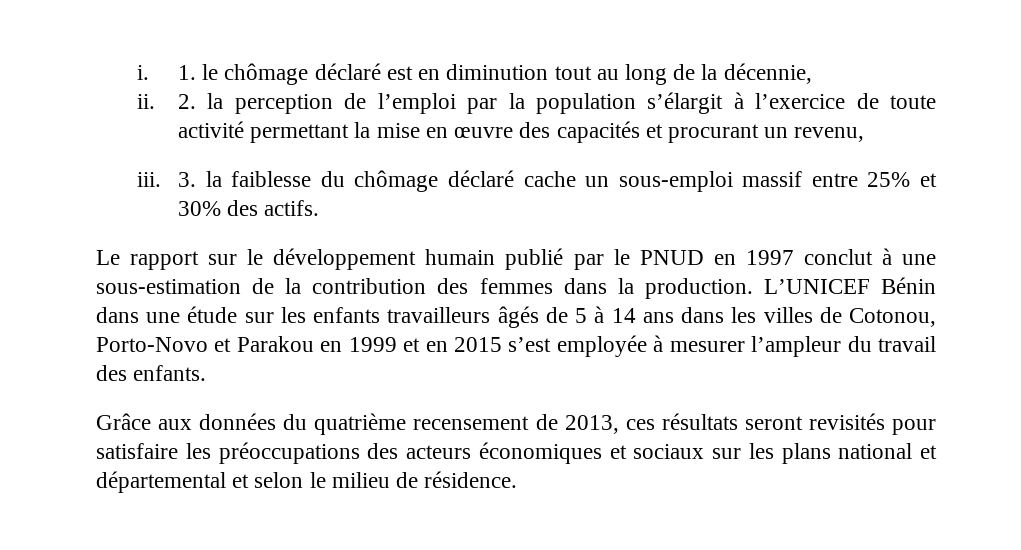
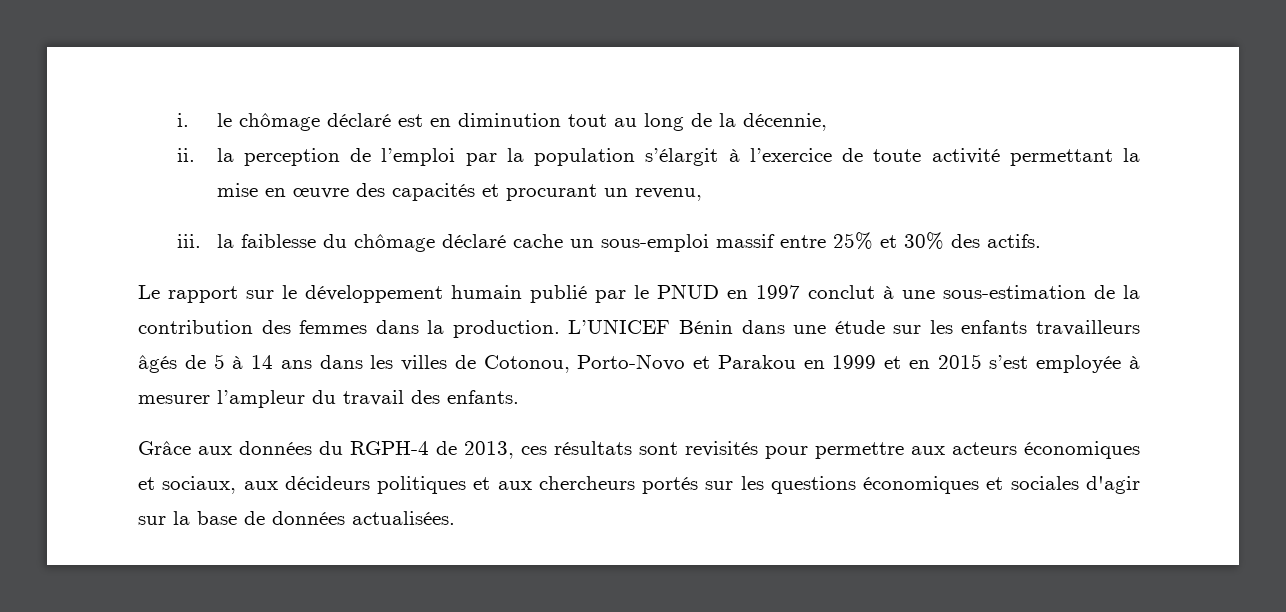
[178,65,197,80] 1. -> (190, 120) none
[178,94,197,109] 2. -> (196, 155) none
[178,172,197,187] 3. -> (202, 241) none
[314,413,530,435] quatrième recensement -> [350,441,429,455] RGPH-4
[744,416,803,430] seront -> [639,442,678,455] sont
[96,442,937,464] [96,471,518,493] satisfaire les préoccupations des acteurs économiques et sociaux sur les plans national et départemental et selon le milieu de résidence. -> [815,441,1140,459] [138,476,1140,494] [138,511,455,525] permettre aux acteurs économiques et sociaux, aux décideurs politiques et aux chercheurs portés sur les questions économiques et sociales d'agir sur la base de données actualisées.

